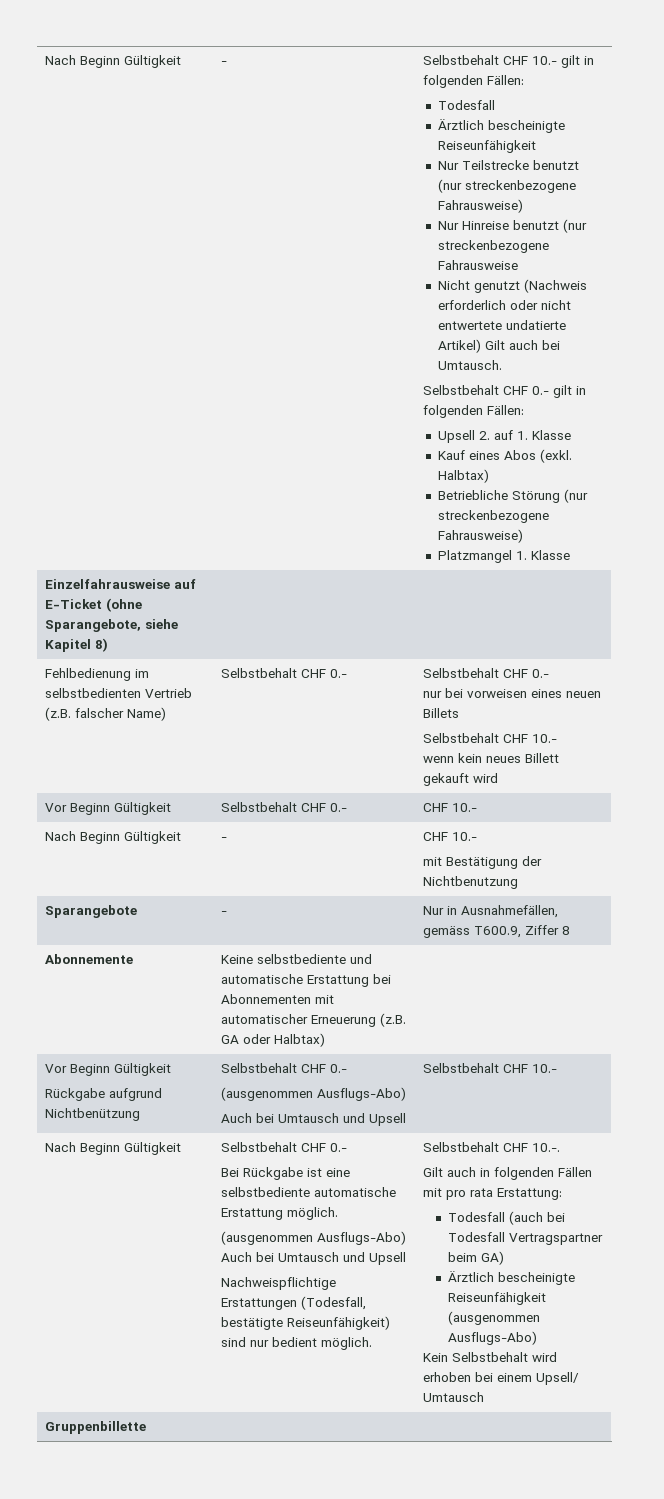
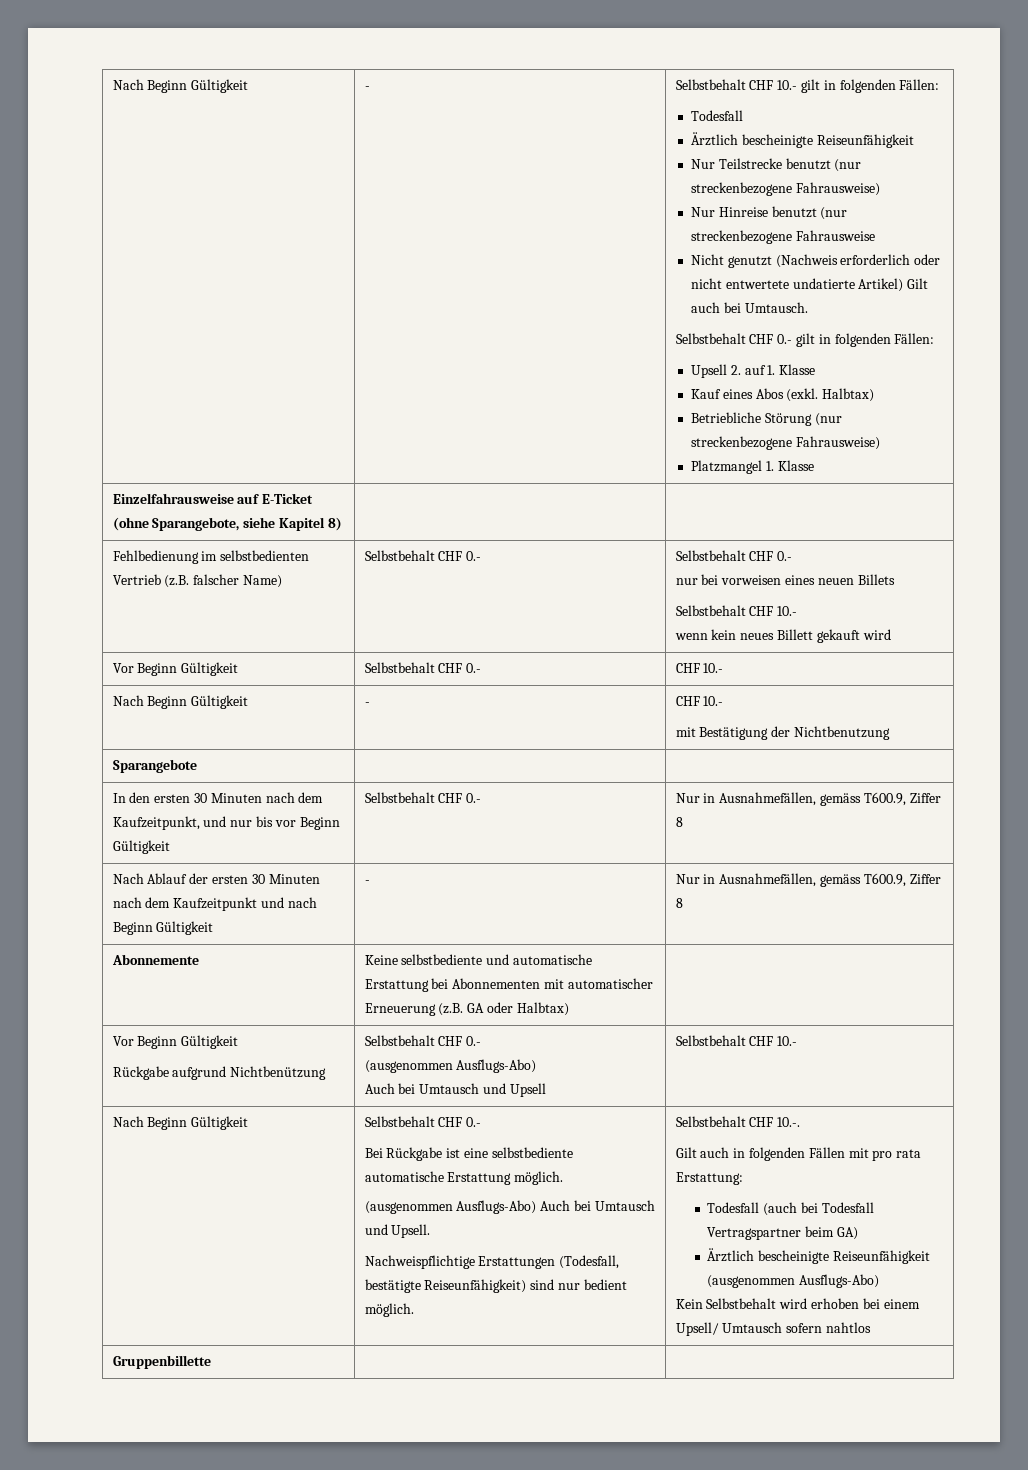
(138, 911) none -> [112,792,324,803] [112,816,340,830] [112,840,170,854] [364,792,482,803] [675,792,941,806] [675,817,683,827] [112,873,320,884] [112,897,317,911] [112,921,214,935] | // In den ersten 30 Minuten nach dem Kaufzeitpunkt, und nur bis vor Beginn Gültigkeit | Selbstbehalt CHF 0.- | Nur in Ausnahmefällen, gemäss T600.9, Ziffer 8 // Nach Ablauf der ersten 30 Minuten nach dem Kaufzeitpunkt und nach Beginn Gültigkeit |
[369,1252,407,1265] Upsell -> [391,1224,431,1238] Upsell.
(485, 1397) none -> [786,1322,871,1333] sofern nahtlos

